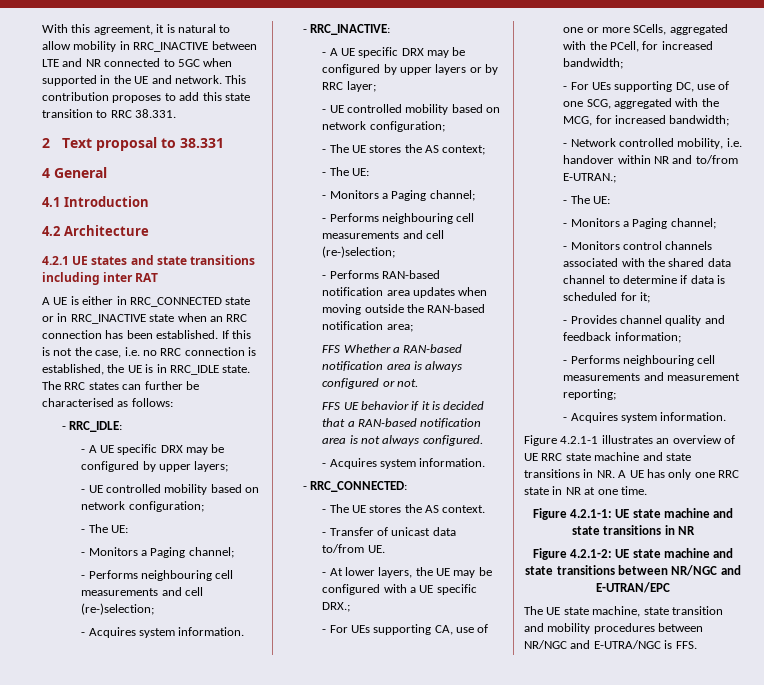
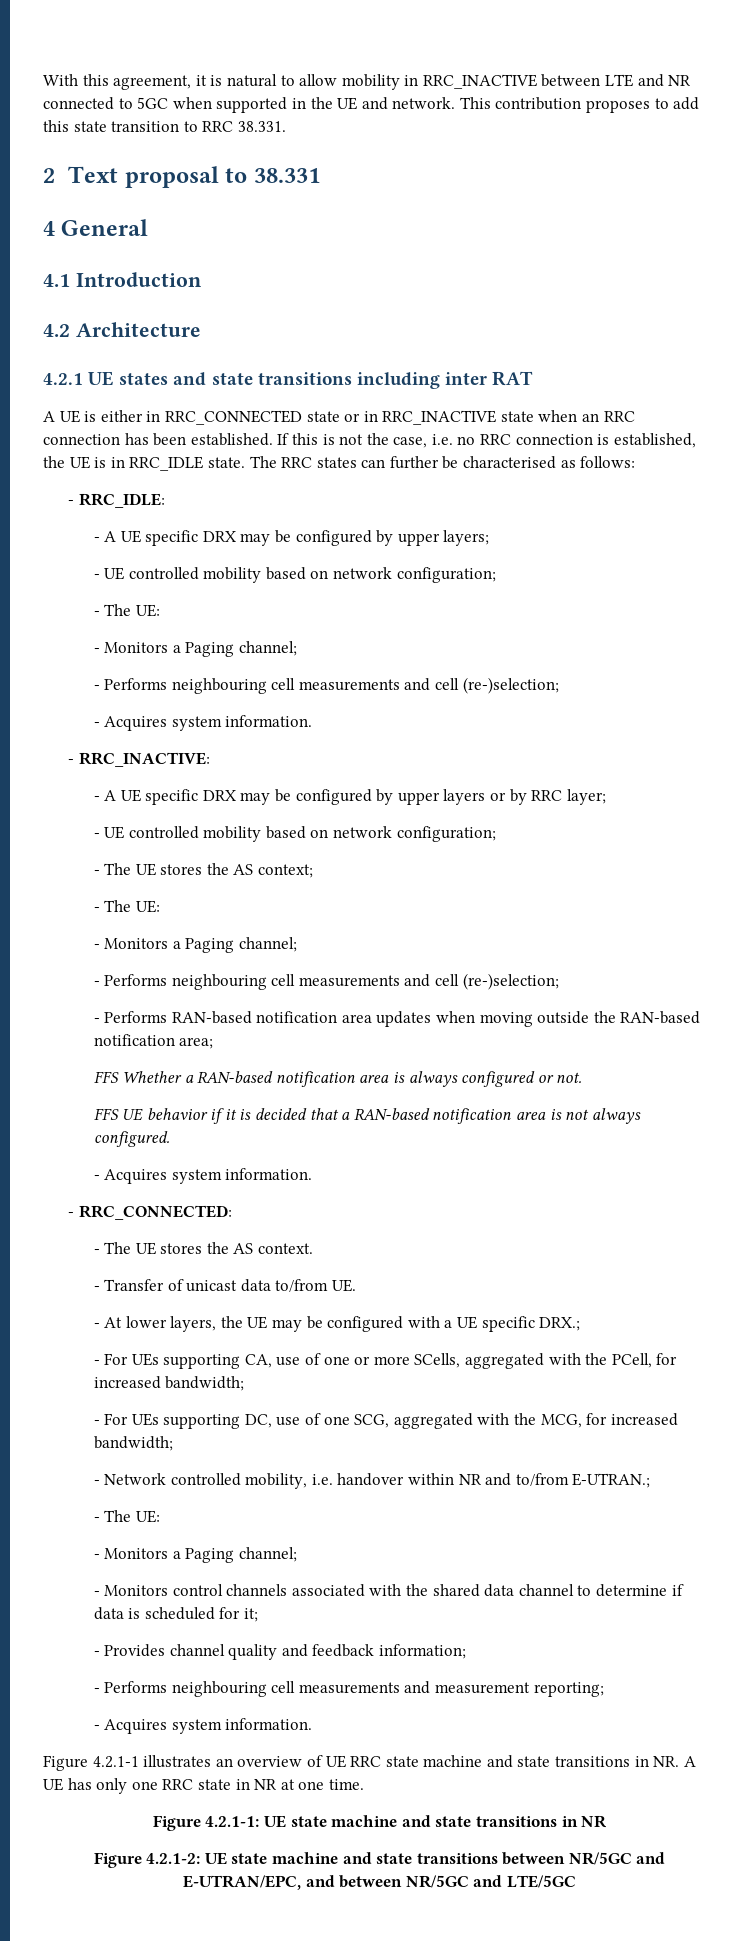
[671,565,741,576] [596,582,670,593] [524,606,723,617] [524,623,704,634] [524,640,697,649] NR/NGC and E-UTRAN/EPC // The UE state machine, state transition and mobility procedures between NR/NGC and E-UTRA/NGC is FFS. -> [568,1852,666,1865] [183,1875,576,1890] NR/5GC and E-UTRAN/EPC, and between NR/5GC and LTE/5GC

